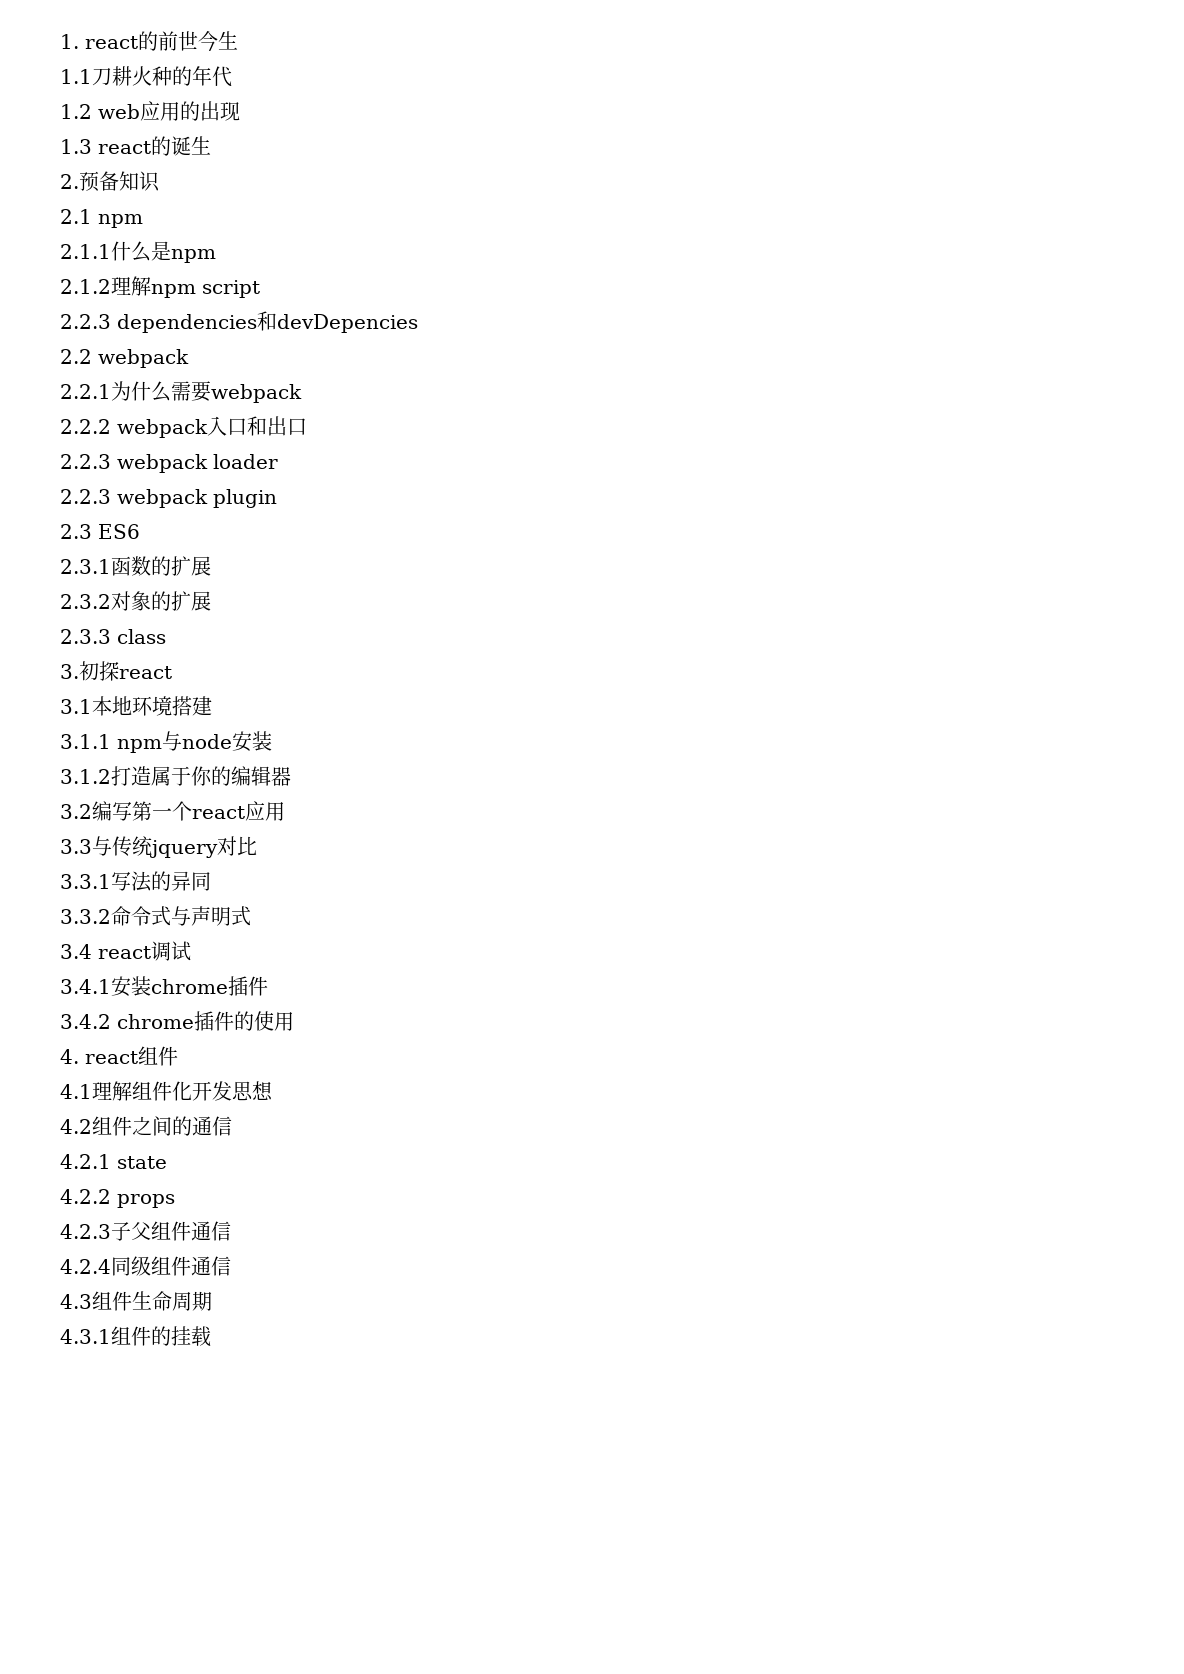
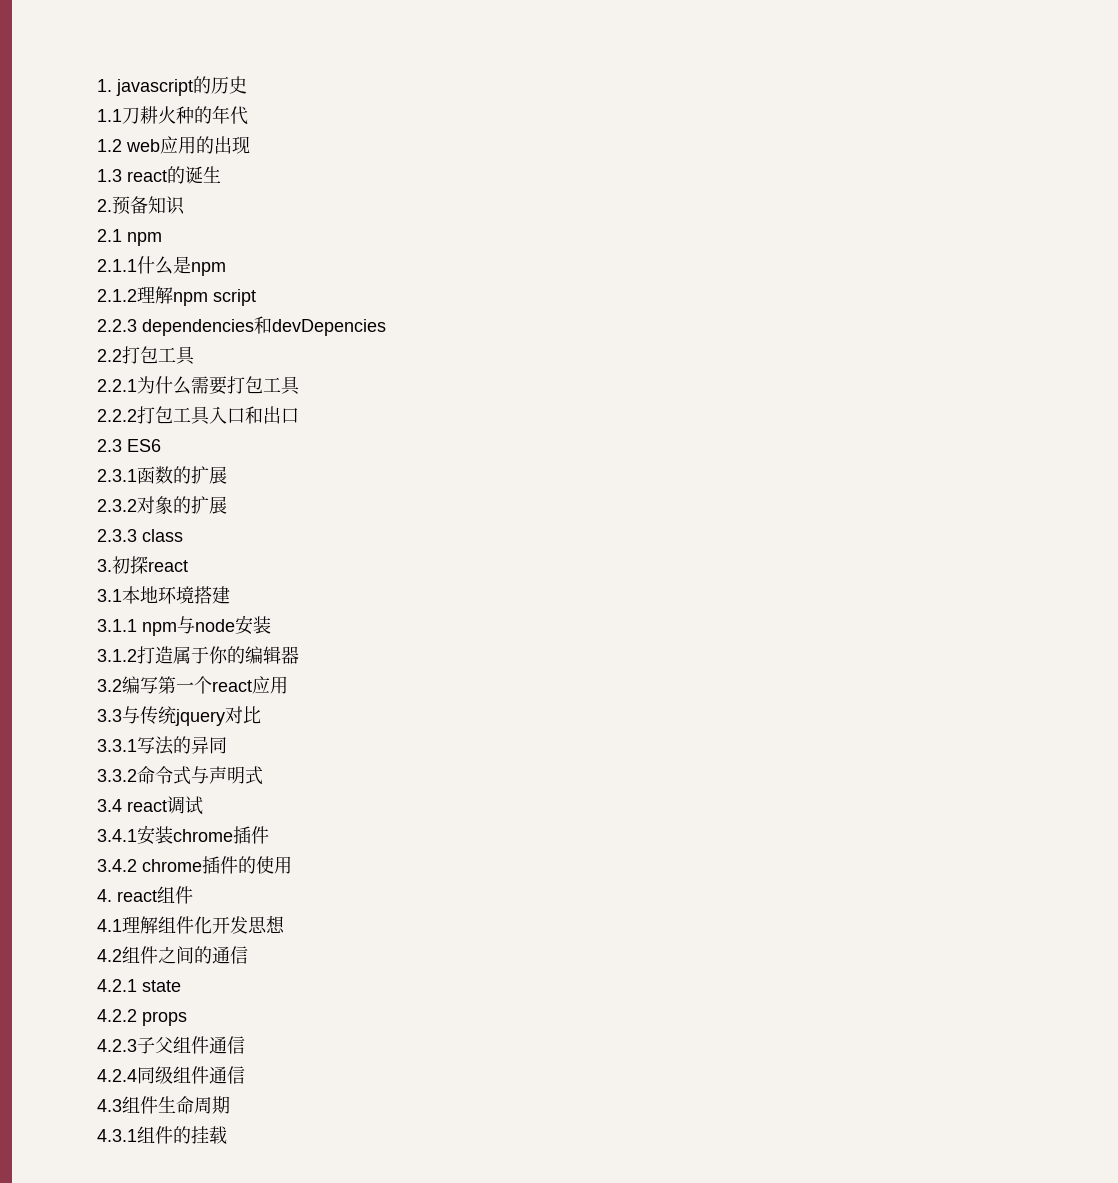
[85,31,238,52] react的前世今生 -> [116,76,247,96] javascript的历史
[98,349,189,368] webpack -> [122,346,195,365] 打包工具
[211,384,302,403] webpack -> [227,376,300,395] 打包工具
[117,419,208,438] webpack -> [137,406,210,425] 打包工具
[60,454,278,473] [60,489,277,508] // 2.2.3 webpack loader // 2.2.3 webpack plugin -> (299, 415) none

